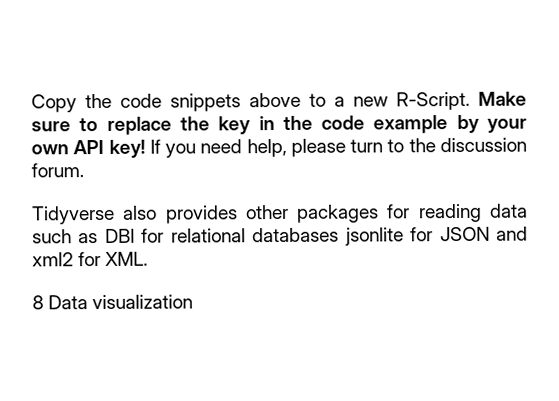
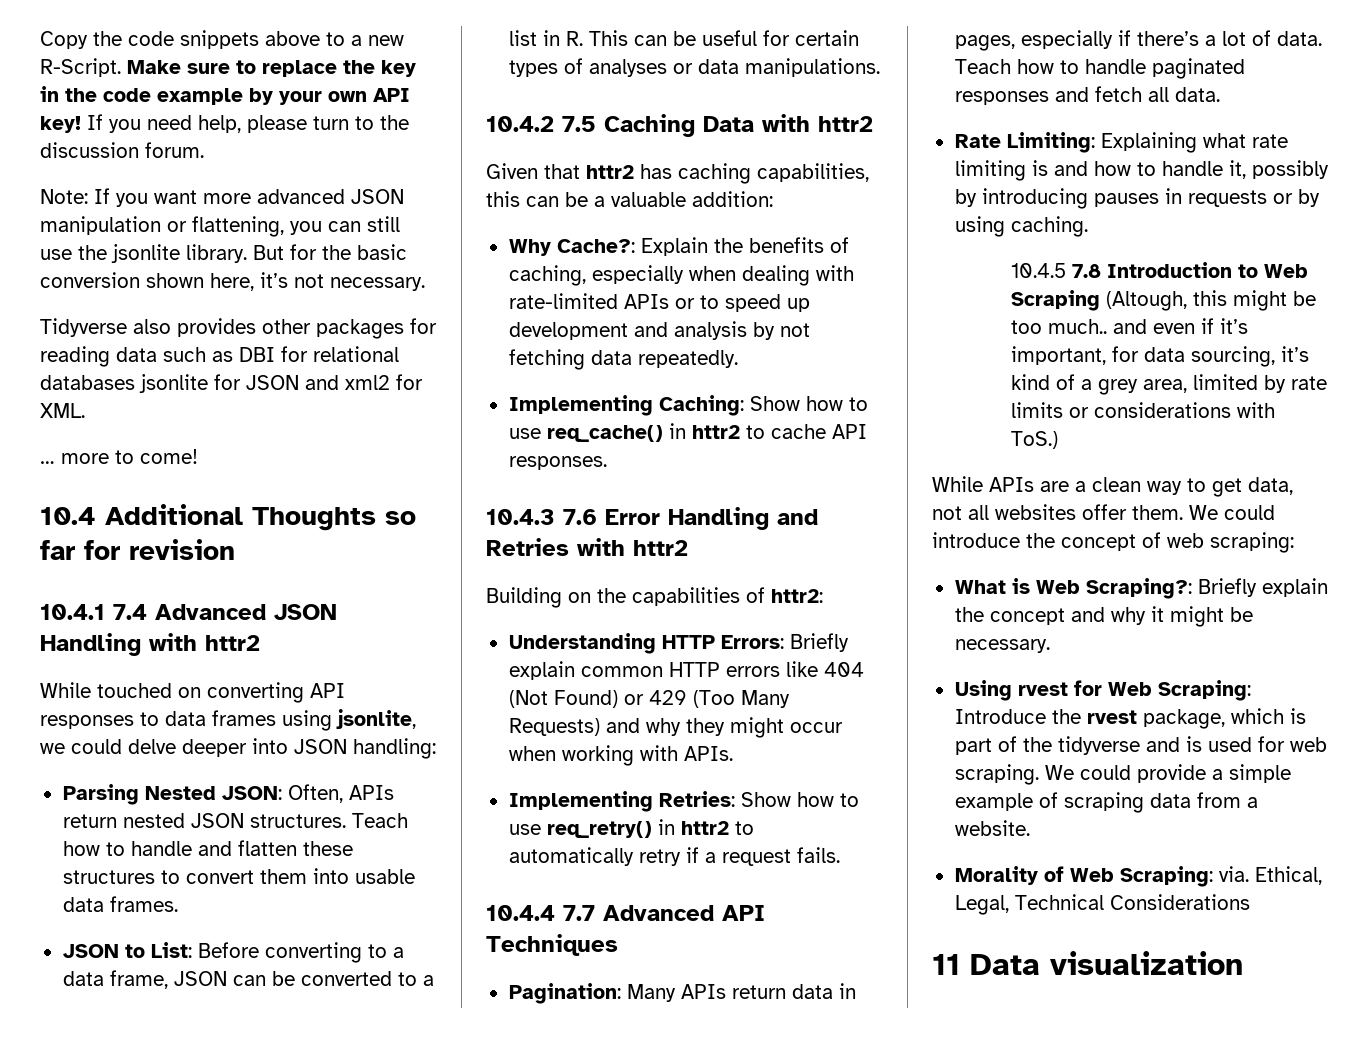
(84, 170) none -> [40,188,404,207] [40,216,400,237] [40,244,407,263] [40,272,425,291] // Note: If you want more advanced JSON manipulation or flattening, you can still use the jsonlite library. But for the basic conversion shown here, it’s not necessary.
[32,295,44,310] 8 -> [40,449,198,464] [40,504,416,531] [40,539,235,560] [40,604,337,620] [40,633,260,656] [40,682,345,703] [40,709,416,731] [40,738,436,759] [62,784,394,805] [62,813,408,828] [62,840,353,856] [62,868,415,884] [62,896,178,912] [62,942,404,963] [62,970,434,989] [508,30,859,46] [508,58,880,77] [486,114,873,137] [486,163,869,184] [486,191,773,207] [508,237,849,256] [508,265,854,286] [508,293,810,312] [508,321,810,340] [508,349,738,370] [508,395,868,416] [508,423,867,442] [508,456,607,470] [486,507,818,530] [486,538,688,556] [486,587,823,608] [508,633,849,654] [508,661,864,680] [508,690,790,708] [508,717,843,738] [508,745,733,766] [508,791,859,812] [508,819,754,838] [508,847,840,866] [486,905,765,921] [486,934,618,956] [508,983,856,1004] [954,30,1322,51] [954,58,1245,79] [954,86,1220,105] [954,132,1288,153] [954,160,1329,181] [954,188,1320,209] [954,216,1088,237] [1011,262,1309,278] [1011,290,1317,311] [1011,318,1249,334] [1011,346,1310,367] [1011,374,1328,395] [1011,402,1276,418] [1011,431,1059,449] [932,476,1293,497] [932,504,1275,520] [932,532,1294,553] [954,578,1328,599] [954,606,1253,627] [954,639,1050,653] [954,680,1251,701] [954,708,1306,729] [954,736,1327,755] [954,764,1291,785] [954,792,1258,813] [954,820,1030,836] [954,866,1322,887] [954,894,1250,915] [932,954,960,975] … more to come! // 10.4 Additional Thoughts so far for revision // 10.4.1 7.4 Advanced JSON Handling with httr2 // While touched on converting API responses to data frames using jsonlite, we could delve deeper into JSON handling: // Parsing Nested JSON: Often, APIs return nested JSON structures. Teach how to handle and flatten these structures to convert them into usable data frames. // JSON to List: Before converting to a data frame, JSON can be converted to a list in R. This can be useful for certain types of analyses or data manipulations. // 10.4.2 7.5 Caching Data with httr2 // Given that httr2 has caching capabilities, this can be a valuable addition: // Why Cache?: Explain the benefits of caching, especially when dealing with rate-limited APIs or to speed up development and analysis by not fetching data repeatedly. // Implementing Caching: Show how to use req_cache() in httr2 to cache API responses. // 10.4.3 7.6 Error Handling and Retries with httr2 // Building on the capabilities of httr2: // Understanding HTTP Errors: Briefly explain common HTTP errors like 404 (Not Found) or 429 (Too Many Requests) and why they might occur when working with APIs. // Implementing Retries: Show how to use req_retry() in httr2 to automatically retry if a request fails. // 10.4.4 7.7 Advanced API Techniques // Pagination: Many APIs return data in pages, especially if there’s a lot of data. Teach how to handle paginated responses and fetch all data. // Rate Limiting: Explaining what rate limiting is and how to handle it, possibly by introducing pauses in requests or by using caching. // 10.4.5 7.8 Introduction to Web Scraping (Altough, this might be too much.. and even if it’s important, for data sourcing, it’s kind of a grey area, limited by rate limits or considerations with ToS.) // While APIs are a clean way to get data, not all websites offer them. We could introduce the concept of web scraping: // What is Web Scraping?: Briefly explain the concept and why it might be necessary. // Using rvest for Web Scraping: Introduce the rvest package, which is part of the tidyverse and is used for web scraping. We could provide a simple example of scraping data from a website. // Morality of Web Scraping: via. Ethical, Legal, Technical Considerations // 11

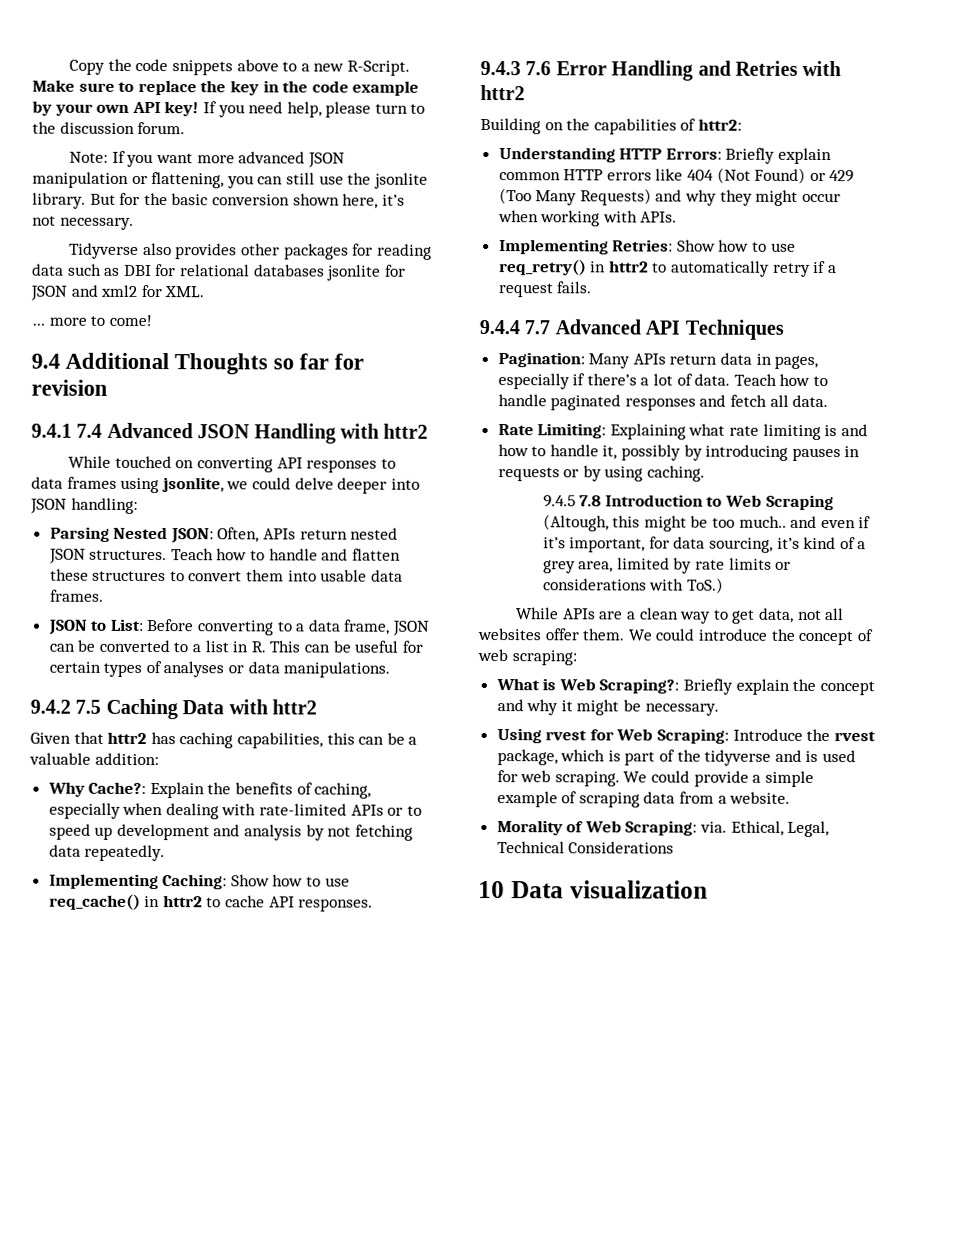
[40,507,96,525] 10.4 -> [31,353,60,369] 9.4
[40,604,105,620] 10.4.1 -> [31,423,72,438] 9.4.1
[486,116,554,132] 10.4.2 -> [30,699,71,714] 9.4.2
[486,509,555,525] 10.4.3 -> [480,60,521,76] 9.4.3
[486,905,555,921] 10.4.4 -> [479,319,520,335] 9.4.4
[1011,263,1067,278] 10.4.5 -> [542,495,576,508] 9.4.5
[932,954,960,975] 11 -> [478,880,505,899] 10

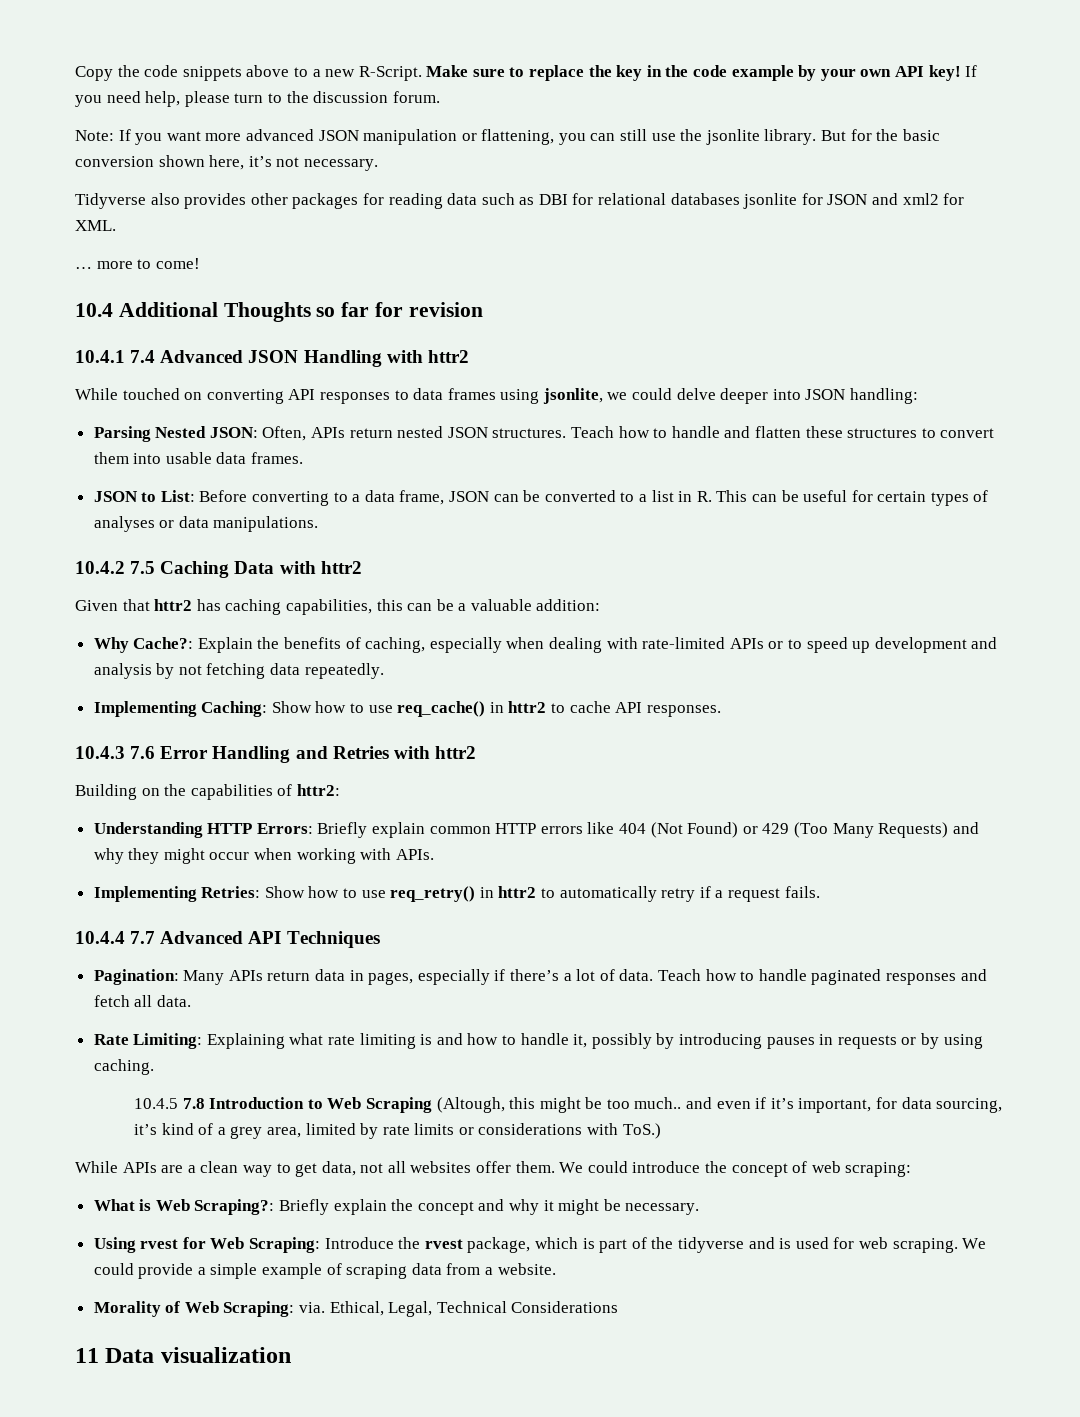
[31,353,60,369] 9.4 -> [75,303,113,317] 10.4
[31,423,72,438] 9.4.1 -> [75,350,125,363] 10.4.1
[30,699,71,714] 9.4.2 -> [75,561,125,574] 10.4.2
[480,60,521,76] 9.4.3 -> [75,746,125,759] 10.4.3
[479,319,520,335] 9.4.4 -> [75,931,125,944] 10.4.4
[542,495,576,508] 9.4.5 -> [133,1098,178,1109] 10.4.5
[478,880,505,899] 10 -> [75,1348,99,1363] 11

